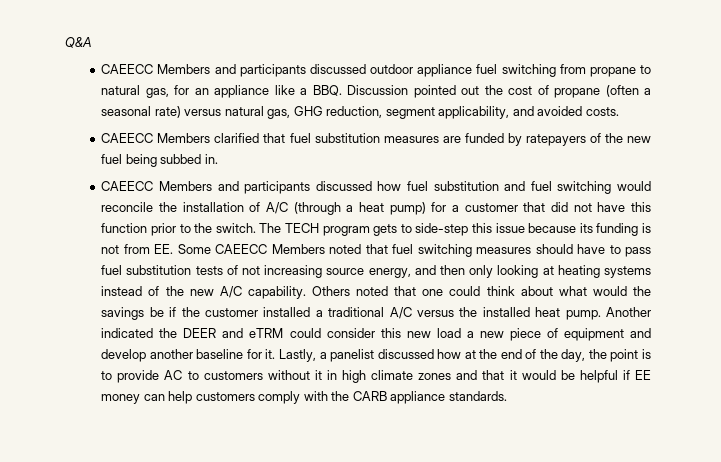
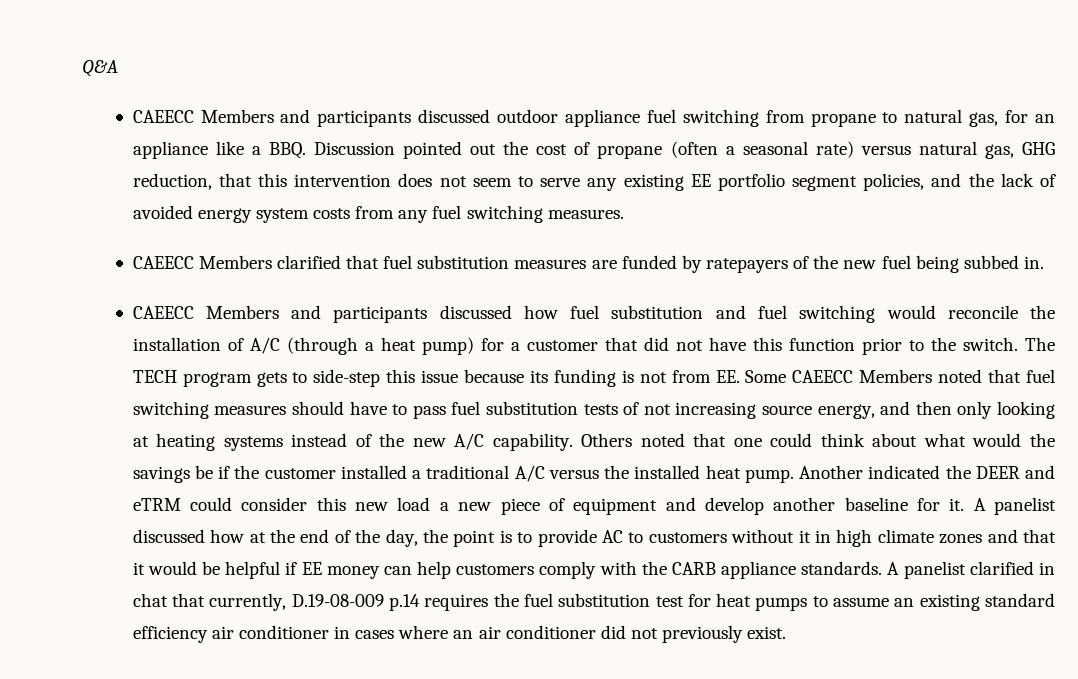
[385,106,619,119] segment applicability, and avoided costs. -> [218,173,1057,191] [132,205,624,223] that this intervention does not seem to serve any existing EE portfolio segment policies, and the lack of avoided energy system costs from any fuel switching measures.
[278,349,327,362] Lastly, a -> [973,498,986,511] A
(507, 396) none -> [887,561,1055,579] [132,593,1055,611] [132,625,787,643] A panelist clarified in chat that currently, D.19-08-009 p.14 requires the fuel substitution test for heat pumps to assume an existing standard efficiency air conditioner in cases where an air conditioner did not previously exist.

